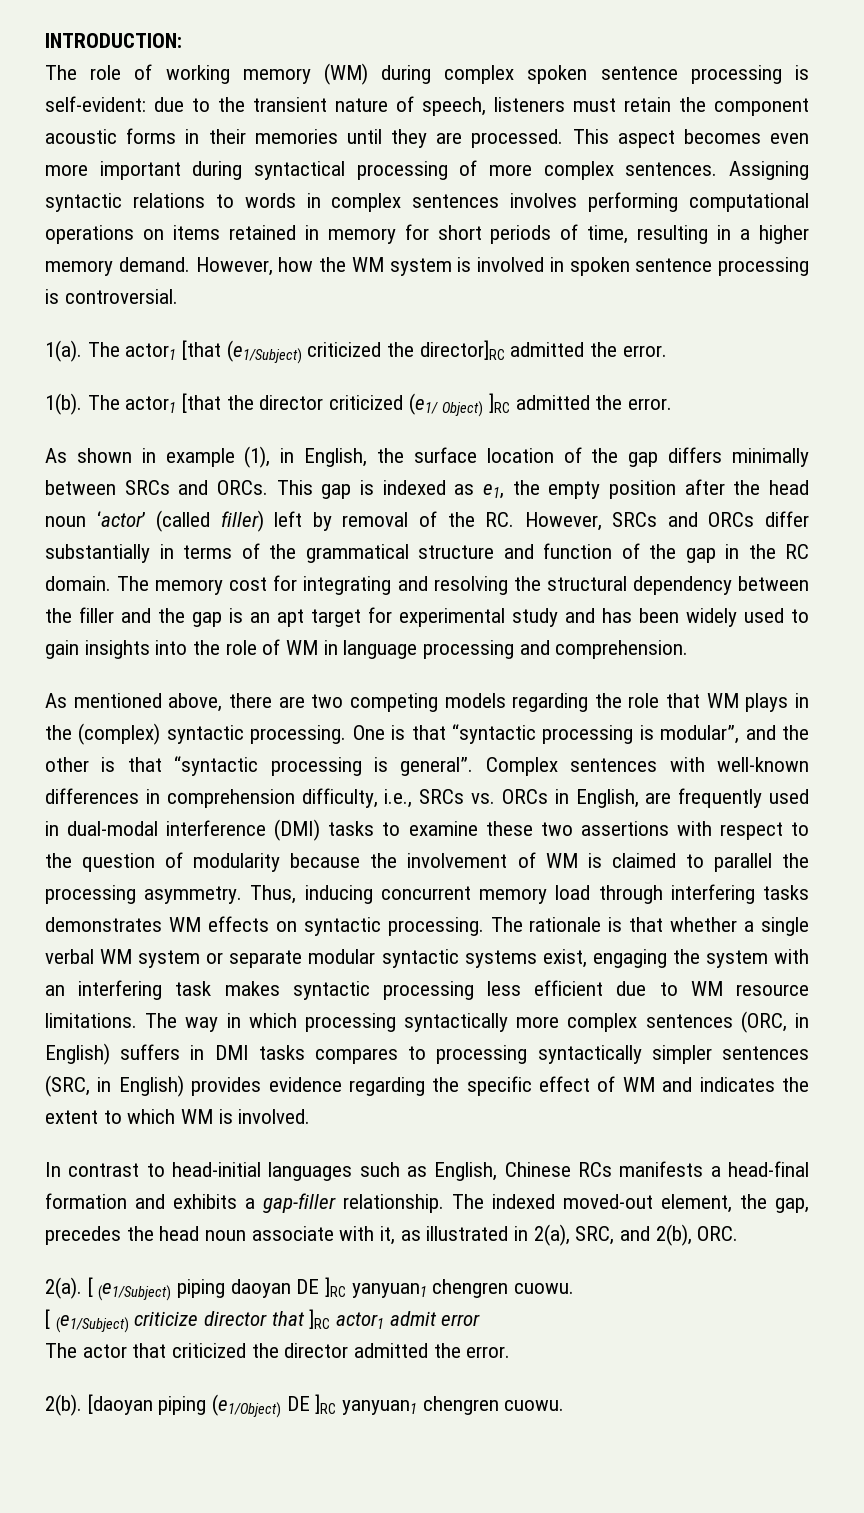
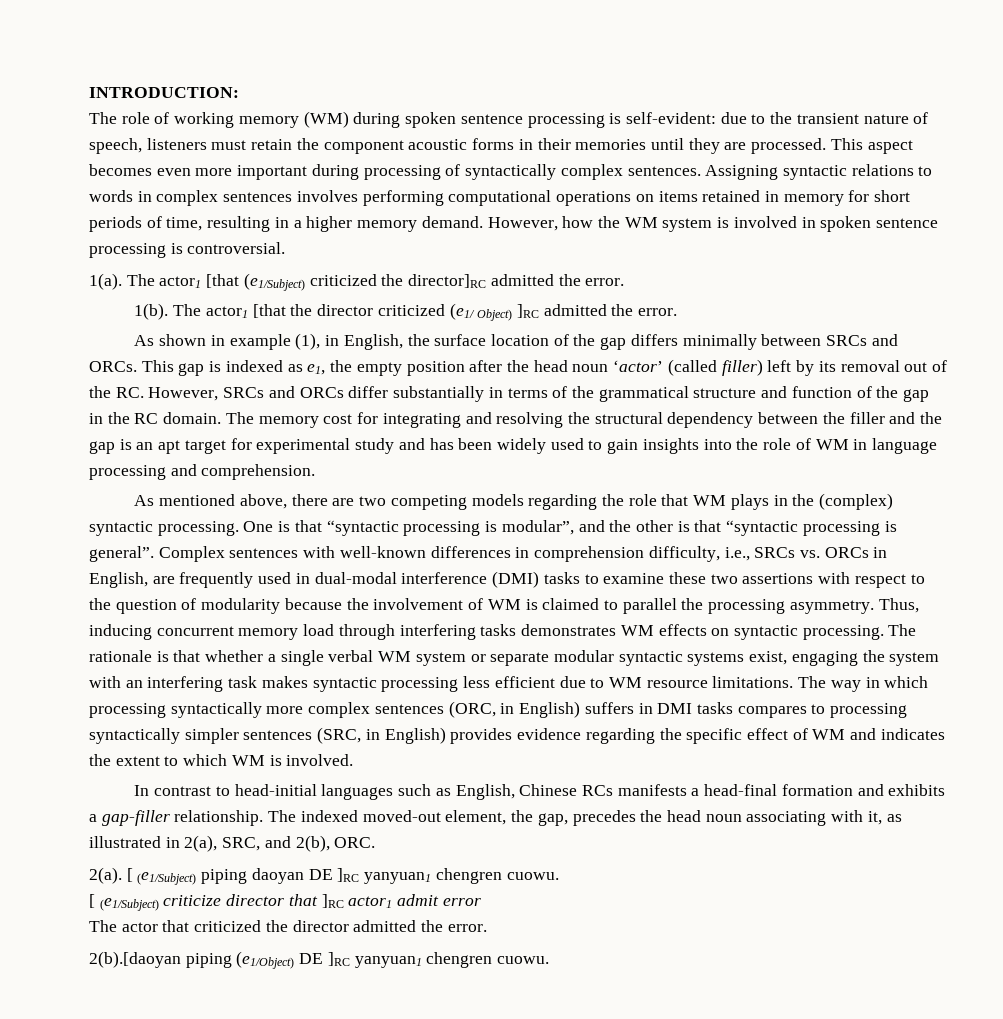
[444,65,515,84] complex -> (401, 120) none
[254,161,345,180] syntactical -> (359, 172) none
[489,164,532,176] more -> [465,164,557,180] syntactically
[342,512,409,527] removal -> [818,360,928,372] its removal out
[251,1226,334,1241] associate -> [746,811,827,826] associating
[45,1394,153,1416] 2(b). [daoyan -> [89,951,181,968] 2(b).[daoyan

